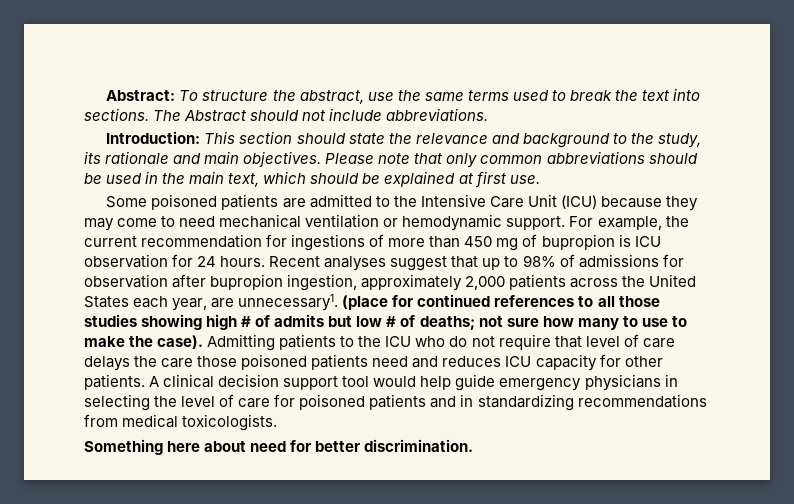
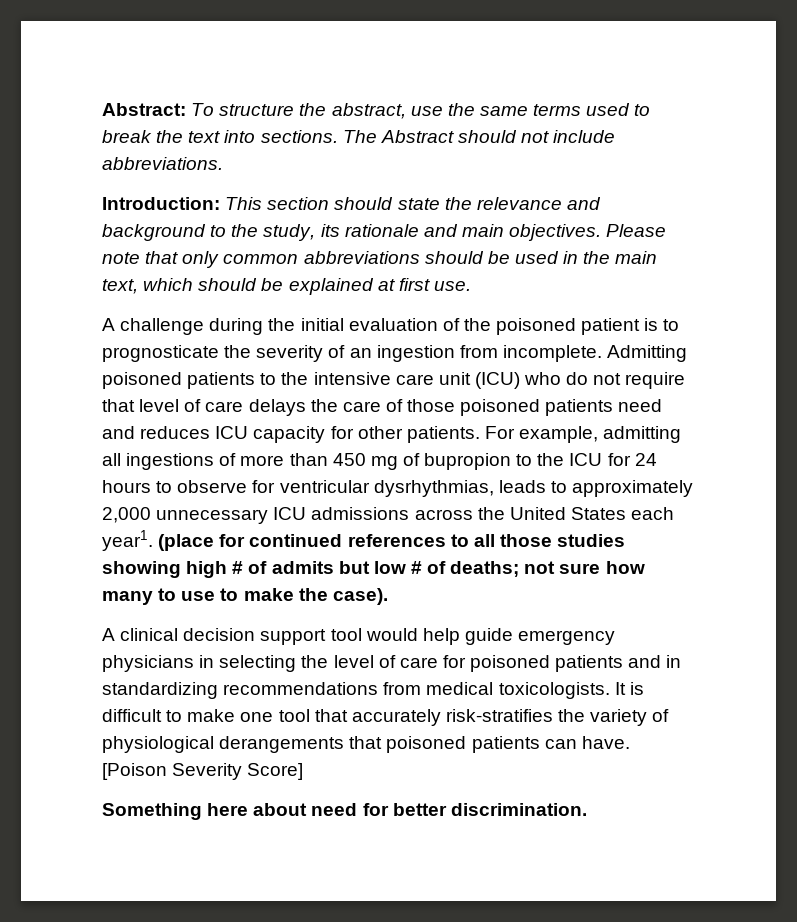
[106,194,698,211] [84,214,689,231] [84,234,288,248] Some poisoned patients are admitted to the Intensive Care Unit (ICU) because they may come to need mechanical ventilation or hemodynamic support. For example, the current recommendation for -> [102,318,680,335] [102,345,688,362] [102,372,686,389] [102,399,663,416] [102,426,682,443] [102,453,121,466] A challenge during the initial evaluation of the poisoned patient is to prognosticate the severity of an ingestion from incomplete. Admitting poisoned patients to the intensive care unit (ICU) who do not require that level of care delays the care of those poisoned patients need and reduces ICU capacity for other patients. For example, admitting all
[618,234,661,247] [84,254,684,271] [84,274,567,291] is ICU observation for 24 hours. Recent analyses suggest that up to 98% of admissions for observation after bupropion ingestion, approximately 2,000 patients -> [516,453,657,466] [102,480,694,497] [102,507,410,524] to the ICU for 24 hours to observe for ventricular dysrhythmias, leads to approximately 2,000 unnecessary ICU admissions
[172,294,339,311] year, are unnecessary1. -> [102,530,153,551] year1.
[207,334,675,351] [84,354,663,371] [84,374,145,390] Admitting patients to the ICU who do not require that level of care delays the care those poisoned patients need and reduces ICU capacity for other patients. -> (388, 596) //
(278, 422) none -> [614,682,644,695] [102,709,670,726] [102,736,630,753] [102,763,304,780] It is difficult to make one tool that accurately risk-stratifies the variety of physiological derangements that poisoned patients can have. [Poison Severity Score]

